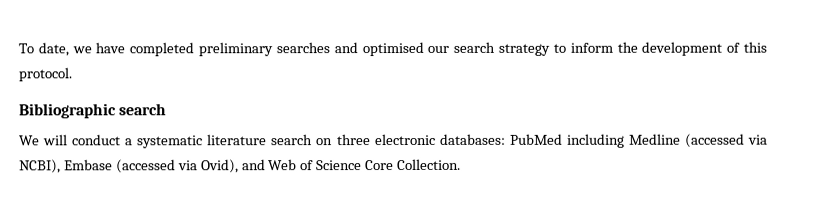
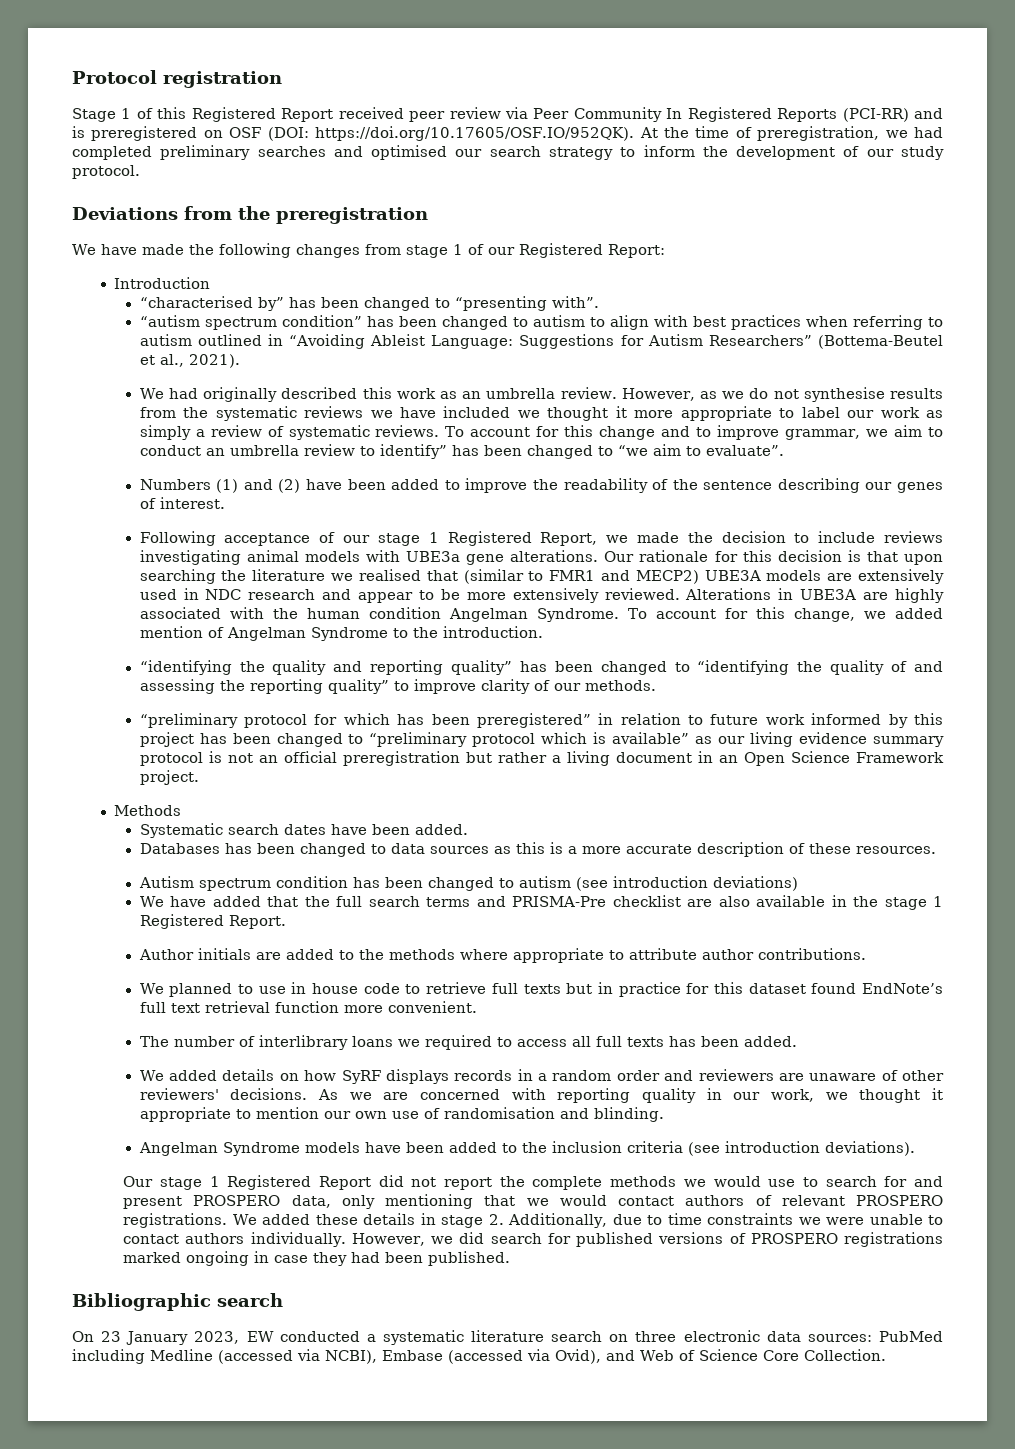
[18,42,126,57] To date, we have -> [72,70,282,88] [72,107,943,122] [72,126,943,141] Protocol registration // Stage 1 of this Registered Report received peer review via Peer Community In Registered Reports (PCI-RR) and is preregistered on OSF (DOI: https://doi.org/10.17605/OSF.IO/952QK). At the time of preregistration, we had
[743,41,768,53] [18,67,72,82] [18,103,168,119] [19,134,122,146] this protocol. // Bibliographic search // We will conduct -> [866,146,945,160] [72,165,140,179] [72,206,428,224] [72,243,665,258] [114,277,211,289] [139,296,599,311] [139,315,943,330] [139,334,944,349] [139,354,240,368] [139,387,943,402] [139,406,943,421] [139,425,944,440] [139,444,784,459] [139,478,943,493] [139,497,225,509] [139,531,943,546] [139,550,944,565] [139,569,944,584] [139,588,944,603] [139,607,943,622] [139,626,543,641] [139,660,943,675] [139,679,656,694] [139,713,943,728] [139,732,945,747] [139,751,944,766] [139,770,199,785] [114,805,182,816] [139,823,468,838] [139,842,936,857] [138,876,798,891] [139,895,943,910] [139,914,286,929] [138,948,866,963] [139,982,944,997] [139,1001,477,1013] [139,1035,797,1050] [139,1069,944,1084] [139,1088,943,1103] [139,1107,664,1122] [138,1141,915,1156] [123,1175,944,1190] [123,1194,943,1209] [123,1213,943,1228] [123,1232,944,1247] [123,1251,511,1266] [72,1293,283,1311] [72,1331,360,1345] our study protocol. // Deviations from the preregistration // We have made the following changes from stage 1 of our Registered Report: // Introduction // “characterised by” has been changed to “presenting with”. // “autism spectrum condition” has been changed to autism to align with best practices when referring to autism outlined in “Avoiding Ableist Language: Suggestions for Autism Researchers” (Bottema-Beutel et al., 2021). // We had originally described this work as an umbrella review. However, as we do not synthesise results from the systematic reviews we have included we thought it more appropriate to label our work as simply a review of systematic reviews. To account for this change and to improve grammar, we aim to conduct an umbrella review to identify” has been changed to “we aim to evaluate”. // Numbers (1) and (2) have been added to improve the readability of the sentence describing our genes of interest. // Following acceptance of our stage 1 Registered Report, we made the decision to include reviews investigating animal models with UBE3a gene alterations. Our rationale for this decision is that upon searching the literature we realised that (similar to FMR1 and MECP2) UBE3A models are extensively used in NDC research and appear to be more extensively reviewed. Alterations in UBE3A are highly associated with the human condition Angelman Syndrome. To account for this change, we added mention of Angelman Syndrome to the introduction. // “identifying the quality and reporting quality” has been changed to “identifying the quality of and assessing the reporting quality” to improve clarity of our methods. // “preliminary protocol for which has been preregistered” in relation to future work informed by this project has been changed to “preliminary protocol which is available” as our living evidence summary protocol is not an official preregistration but rather a living document in an Open Science Framework project. // Methods // Systematic search dates have been added. // Databases has been changed to data sources as this is a more accurate description of these resources. // Autism spectrum condition has been changed to autism (see introduction deviations) // We have added that the full search terms and PRISMA-Pre checklist are also available in the stage 1 Registered Report. // Author initials are added to the methods where appropriate to attribute author contributions. // We planned to use in house code to retrieve full texts but in practice for this dataset found EndNote’s full text retrieval function more convenient. // The number of interlibrary loans we required to access all full texts has been added. // We added details on how SyRF displays records in a random order and reviewers are unaware of other reviewers' decisions. As we are concerned with reporting quality in our work, we thought it appropriate to mention our own use of randomisation and blinding. // Angelman Syndrome models have been added to the inclusion criteria (see introduction deviations). // Our stage 1 Registered Report did not report the complete methods we would use to search for and present PROSPERO data, only mentioning that we would contact authors of relevant PROSPERO registrations. We added these details in stage 2. Additionally, due to time constraints we were unable to contact authors individually. However, we did search for published versions of PROSPERO registrations marked ongoing in case they had been published. // Bibliographic search // On 23 January 2023, EW conducted
[439,133,506,145] databases: -> [766,1331,872,1342] data sources:

